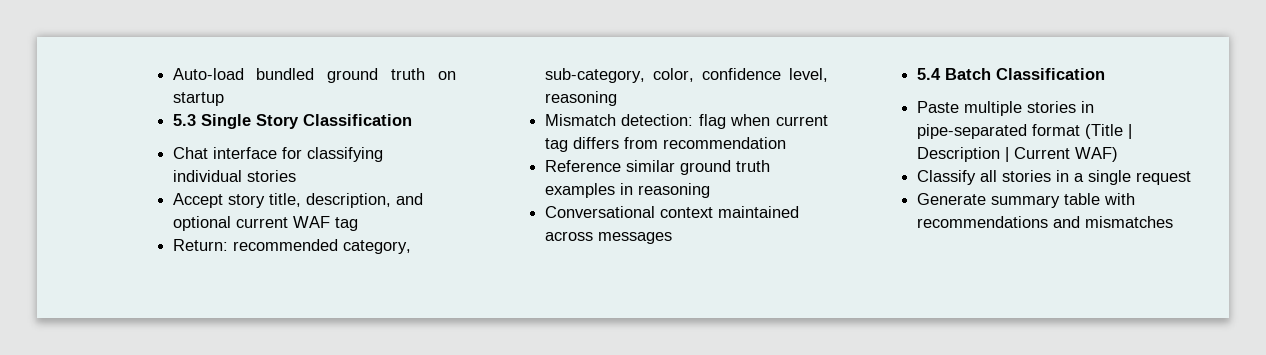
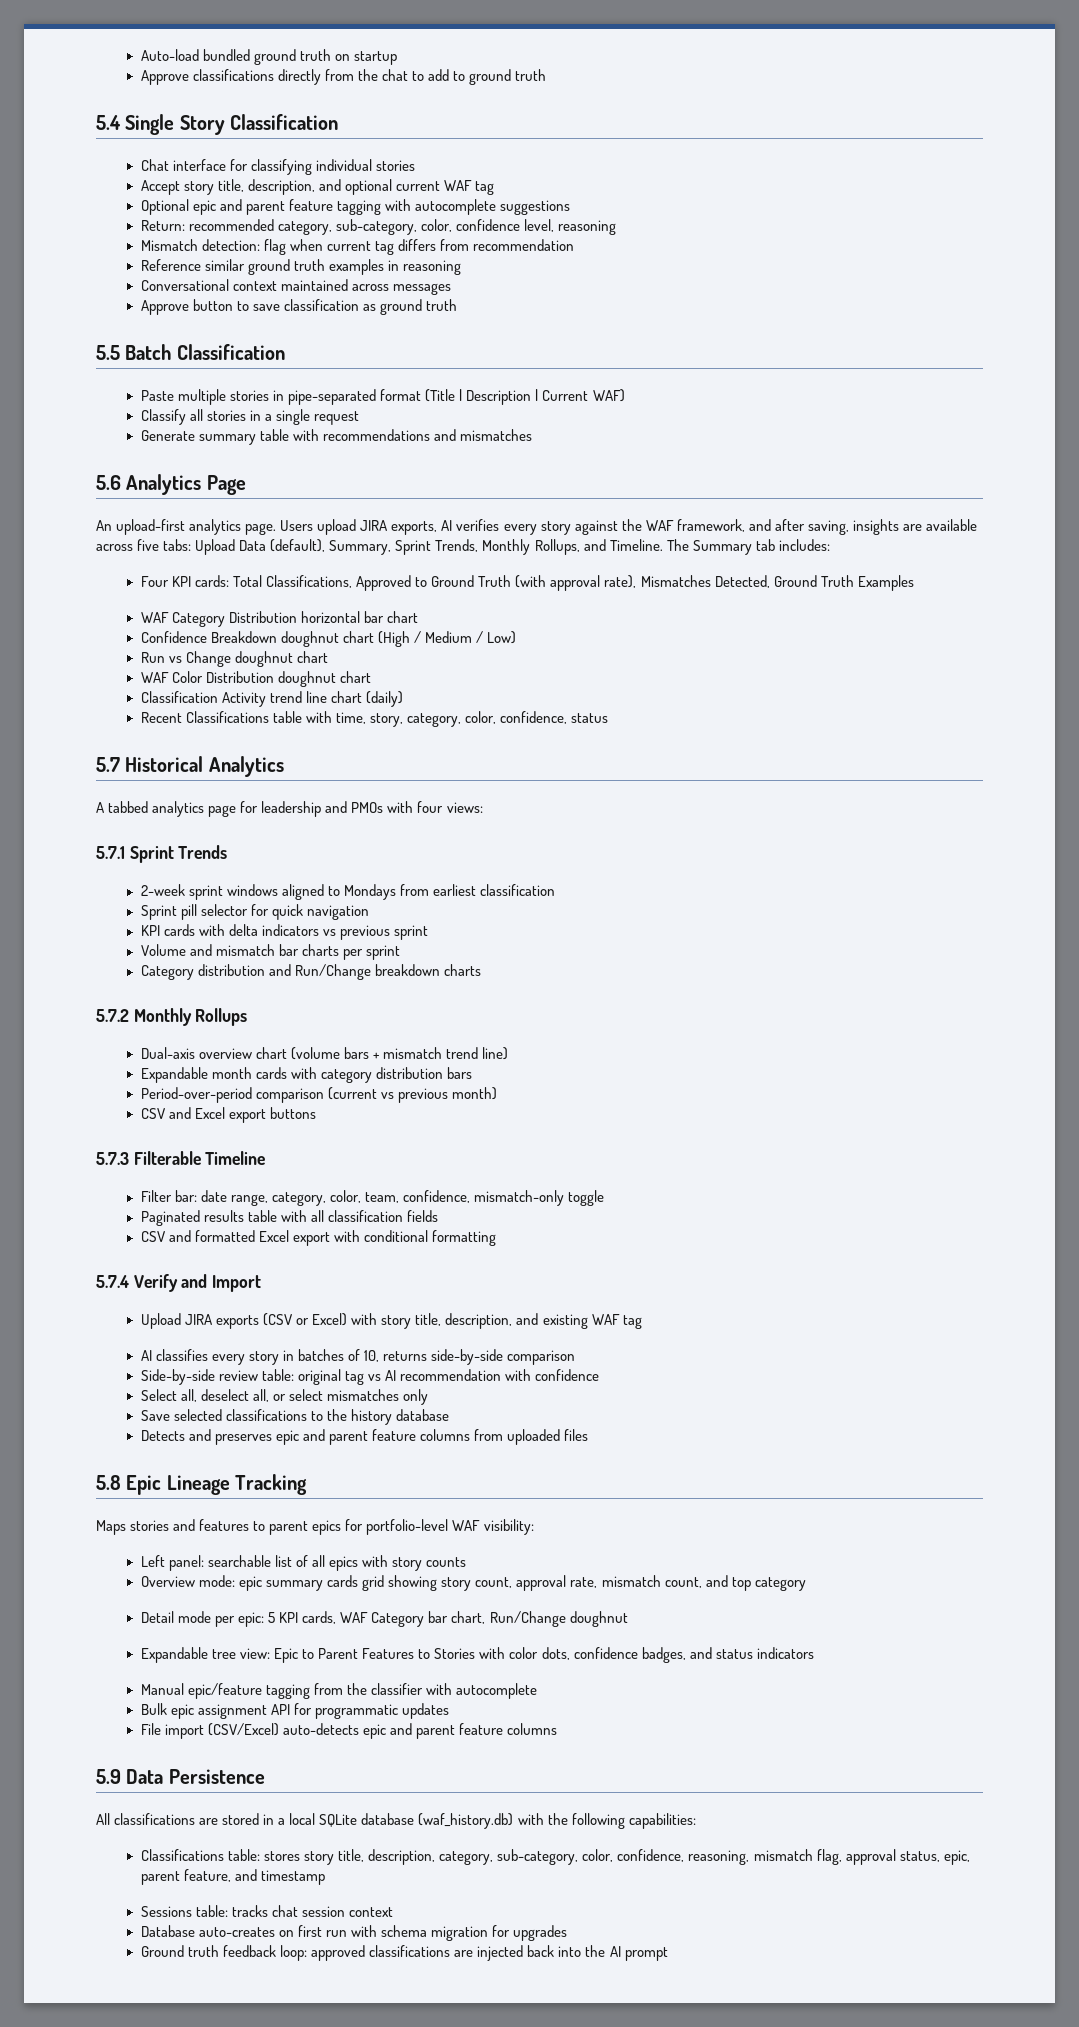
[172,114,196,126] 5.3 -> [140,69,547,85] [96,115,121,130] Approve classifications directly from the chat to add to ground truth // 5.4
(358, 224) none -> [140,199,571,215] // Optional epic and parent feature tagging with autocomplete suggestions
[916,68,941,80] 5.4 -> [140,299,458,315] [96,345,120,360] Approve button to save classification as ground truth // 5.5
(1173, 222) none -> [96,474,246,495] [96,519,978,535] [96,539,830,555] [140,575,914,591] [140,611,419,627] [140,631,517,647] [140,651,329,667] [140,671,372,687] [140,691,404,707] [140,711,609,727] [96,756,284,777] [96,801,483,817] [96,845,228,863] [140,884,556,900] [140,904,370,920] [140,924,429,940] [140,944,401,960] [140,964,482,980] [96,1008,248,1026] [140,1047,509,1060] [140,1067,473,1083] [140,1087,498,1103] [140,1107,317,1123] [96,1151,266,1165] [140,1190,605,1206] [140,1210,439,1226] [140,1230,497,1246] [96,1274,262,1292] [140,1313,642,1329] [140,1349,576,1365] [140,1369,600,1385] [140,1389,429,1405] [140,1409,450,1425] [140,1429,589,1445] [96,1474,308,1495] [96,1519,534,1535] [140,1555,467,1571] [140,1575,806,1591] [140,1611,628,1627] [140,1647,814,1663] [140,1683,538,1699] [140,1703,450,1719] [140,1723,558,1739] [96,1769,265,1784] [96,1813,696,1829] [140,1849,970,1865] [140,1869,326,1885] [140,1905,394,1917] [140,1925,568,1941] [140,1945,668,1961] // 5.6 Analytics Page // An upload-first analytics page. Users upload JIRA exports, AI verifies every story against the WAF framework, and after saving, insights are available across five tabs: Upload Data (default), Summary, Sprint Trends, Monthly Rollups, and Timeline. The Summary tab includes: // Four KPI cards: Total Classifications, Approved to Ground Truth (with approval rate), Mismatches Detected, Ground Truth Examples // WAF Category Distribution horizontal bar chart // Confidence Breakdown doughnut chart (High / Medium / Low) // Run vs Change doughnut chart // WAF Color Distribution doughnut chart // Classification Activity trend line chart (daily) // Recent Classifications table with time, story, category, color, confidence, status // 5.7 Historical Analytics // A tabbed analytics page for leadership and PMOs with four views: // 5.7.1 Sprint Trends // 2-week sprint windows aligned to Mondays from earliest classification // Sprint pill selector for quick navigation // KPI cards with delta indicators vs previous sprint // Volume and mismatch bar charts per sprint // Category distribution and Run/Change breakdown charts // 5.7.2 Monthly Rollups // Dual-axis overview chart (volume bars + mismatch trend line) // Expandable month cards with category distribution bars // Period-over-period comparison (current vs previous month) // CSV and Excel export buttons // 5.7.3 Filterable Timeline // Filter bar: date range, category, color, team, confidence, mismatch-only toggle // Paginated results table with all classification fields // CSV and formatted Excel export with conditional formatting // 5.7.4 Verify and Import // Upload JIRA exports (CSV or Excel) with story title, description, and existing WAF tag // AI classifies every story in batches of 10, returns side-by-side comparison // Side-by-side review table: original tag vs AI recommendation with confidence // Select all, deselect all, or select mismatches only // Save selected classifications to the history database // Detects and preserves epic and parent feature columns from uploaded files // 5.8 Epic Lineage Tracking // Maps stories and features to parent epics for portfolio-level WAF visibility: // Left panel: searchable list of all epics with story counts // Overview mode: epic summary cards grid showing story count, approval rate, mismatch count, and top category // Detail mode per epic: 5 KPI cards, WAF Category bar chart, Run/Change doughnut // Expandable tree view: Epic to Parent Features to Stories with color dots, confidence badges, and status indicators // Manual epic/feature tagging from the classifier with autocomplete // Bulk epic assignment API for programmatic updates // File import (CSV/Excel) auto-detects epic and parent feature columns // 5.9 Data Persistence // All classifications are stored in a local SQLite database (waf_history.db) with the following capabilities: // Classifications table: stores story title, description, category, sub-category, color, confidence, reasoning, mismatch flag, approval status, epic, parent feature, and timestamp // Sessions table: tracks chat session context // Database auto-creates on first run with schema migration for upgrades // Ground truth feedback loop: approved classifications are injected back into the AI prompt

